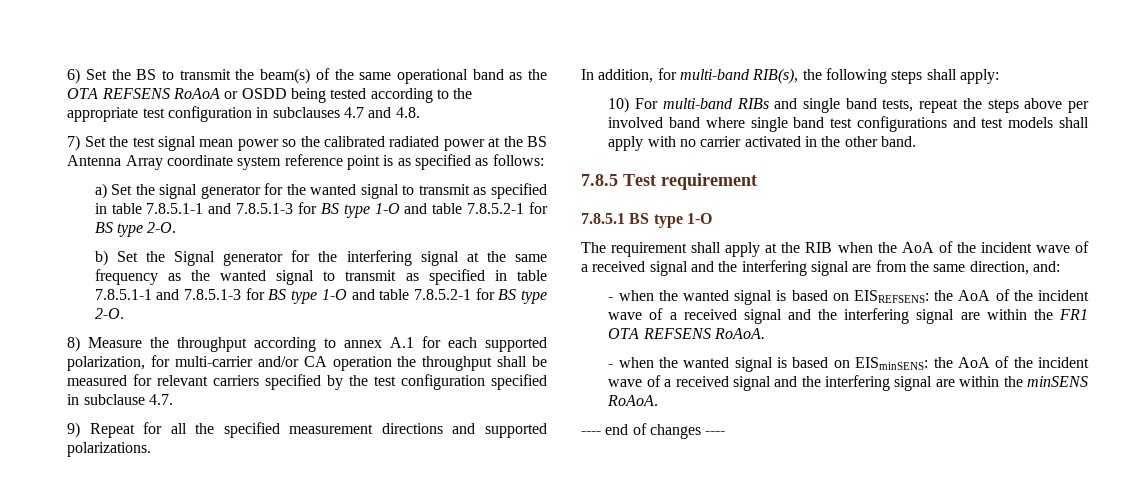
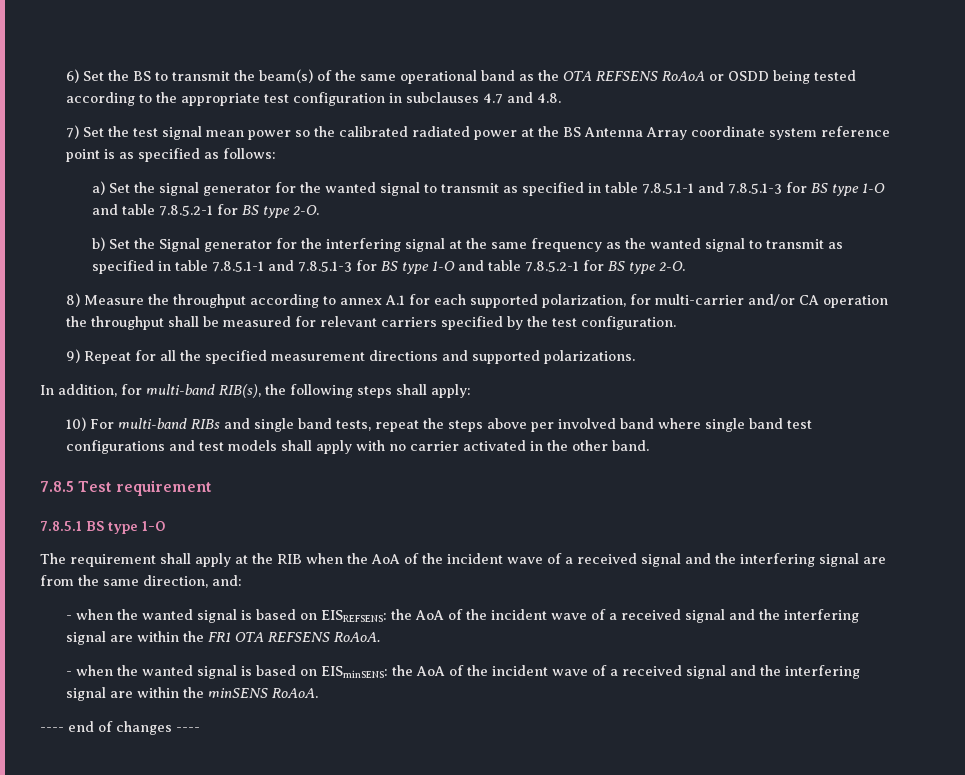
[401,374,548,390] [67,394,173,405] configuration specified in subclause 4.7. -> [581,316,677,330] configuration.

